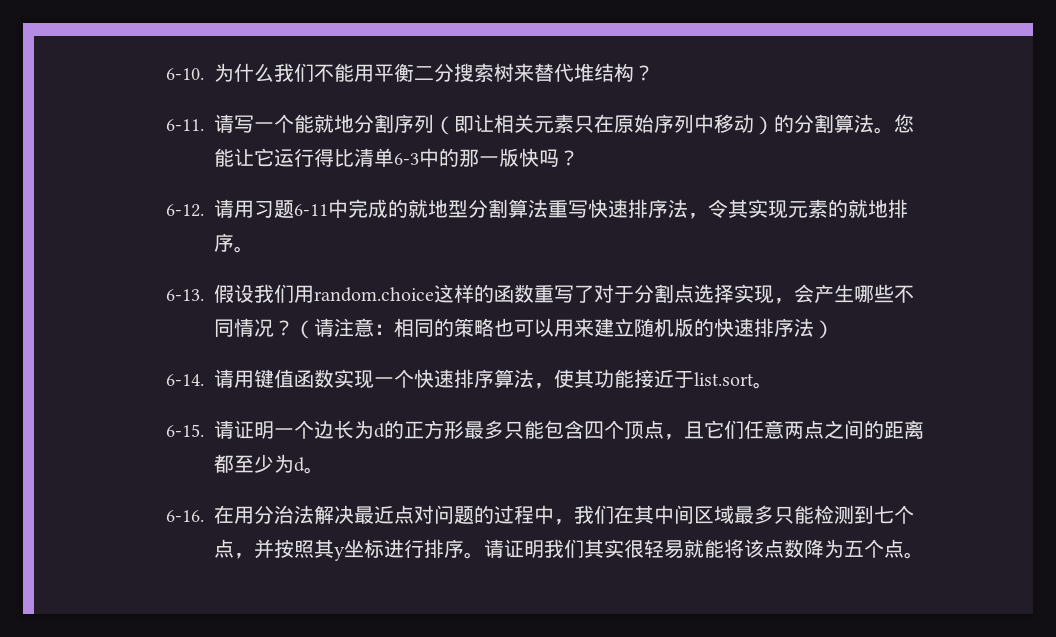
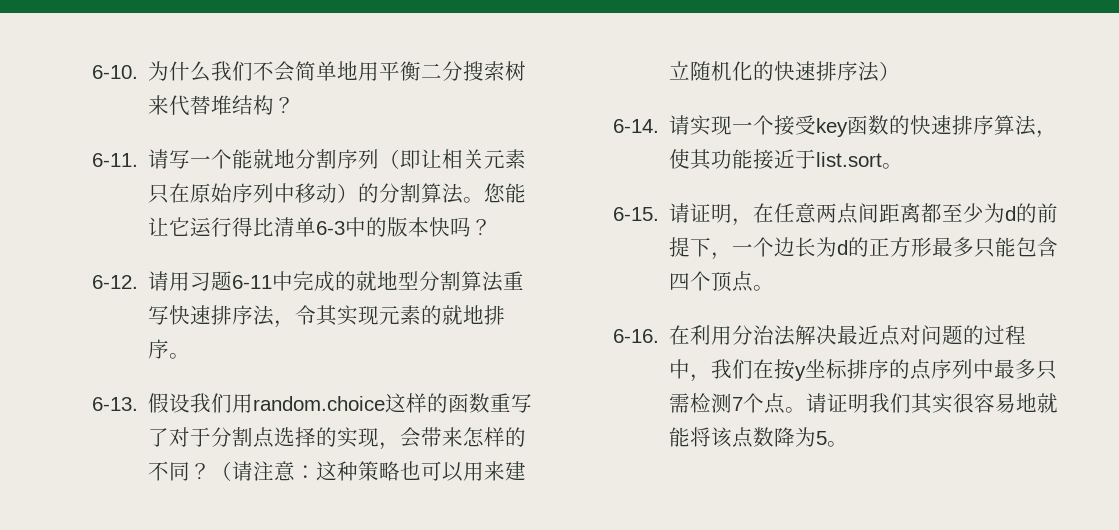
[334,63,355,82] 能 -> [274,61,359,82] 会简单地
[534,63,575,82] 替代 -> [169,95,212,116] 代替
[459,148,520,167] 那一版 -> [387,217,430,237] 版本
(735, 293) none -> [316,427,338,447] 的
[814,284,915,303] [214,318,275,337] 产生哪些不同情况 -> [421,427,527,447] [148,461,191,481] 带来怎样的不同
[394,318,455,337] 相同的 -> [316,461,359,481] 这种
[674,318,695,337] 版 -> [732,61,754,81] 化
[234,369,415,389] 用键值函数实现一个 -> [690,115,911,137] 实现一个接受key函数的
(275, 430) none -> [732,203,1059,226] [669,237,733,260] ，在任意两点间距离都至少为d的前提下，
[664,420,925,440] [214,454,306,473] ，且它们任意两点之间的距离都至少为d -> (754, 281) none
(235, 514) none -> [690,325,712,345] 利
[634,505,915,524] [214,539,465,561] 其中间区域最多只能检测到七个点，并按照其y坐标进行排序 -> [774,359,1058,381] [669,393,786,414] 按y坐标排序的点序列中最多只需检测7个点
[644,539,685,559] 轻易 -> [974,393,1038,413] 容易地
[844,539,905,558] 五个点 -> [816,431,828,445] 5

